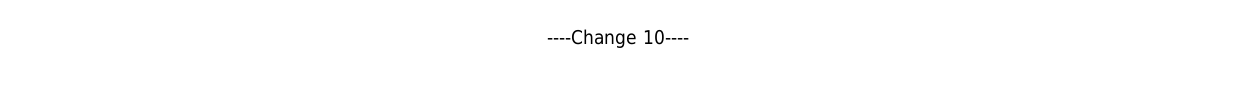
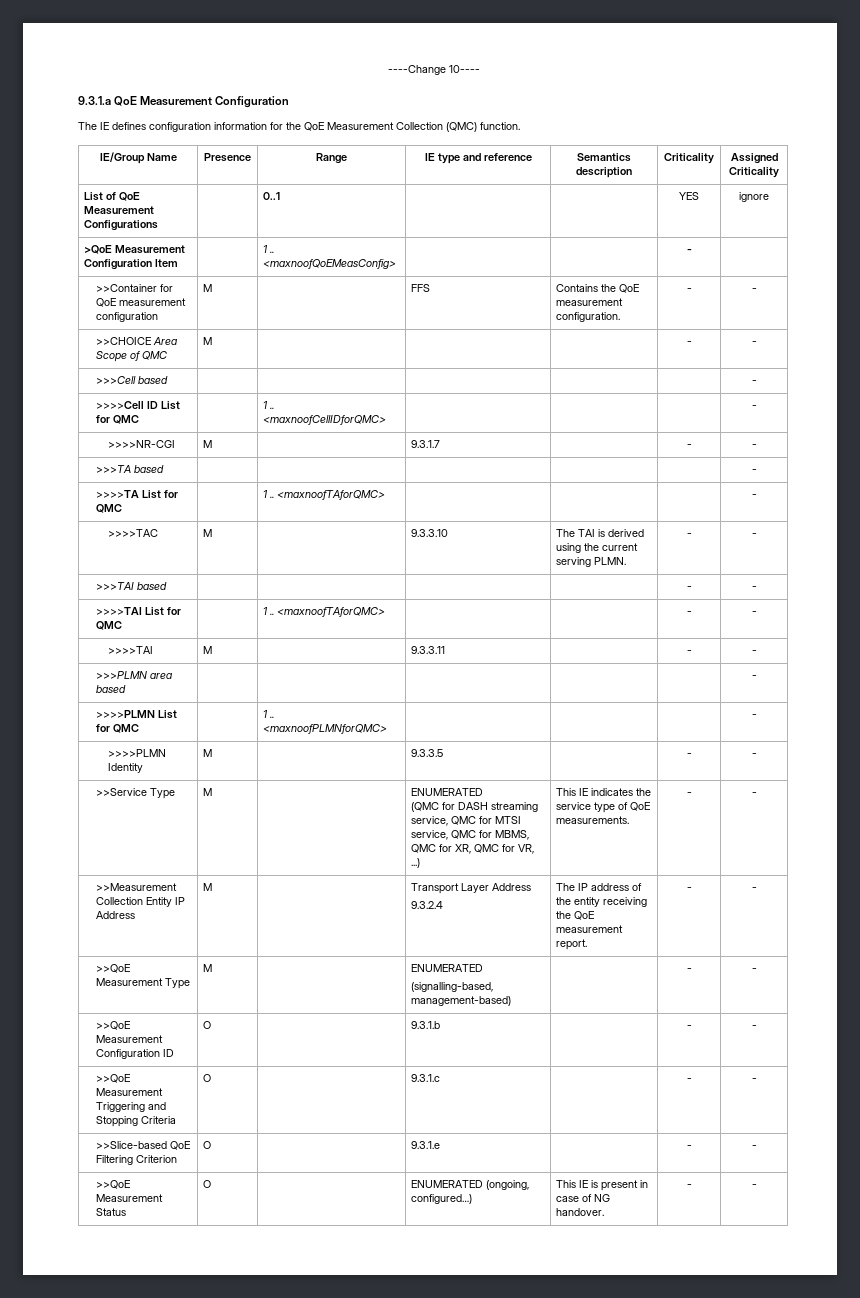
(689, 37) none -> [78,96,290,108] [78,122,520,132] [99,152,177,164] [204,153,251,162] [316,153,347,164] [424,153,532,164] [577,153,631,162] [576,167,632,178] [664,153,714,164] [730,153,778,164] [729,167,779,178] [84,192,141,201] [84,206,155,215] [84,220,159,231] [263,192,281,200] [679,192,699,200] [739,192,769,202] [84,245,186,254] [84,259,179,270] [263,245,275,253] [263,259,397,269] [686,249,692,253] [96,284,174,292] [96,298,187,307] [96,312,159,322] [203,284,213,292] [411,284,431,292] [556,284,640,293] [556,298,624,306] [556,312,621,322] [686,288,692,292] [751,288,757,292] [96,337,178,345] [96,351,168,362] [203,337,213,345] [686,341,692,345] [751,341,757,345] [96,376,169,384] [751,380,757,384] [96,401,181,410] [96,415,140,424] [263,401,275,409] [263,415,387,425] [751,405,757,409] [108,440,176,448] [203,440,213,448] [411,440,441,448] [686,444,692,448] [751,444,757,448] [96,465,165,473] [751,469,757,473] [96,490,179,499] [96,504,123,513] [263,490,386,500] [751,494,757,498] [108,529,159,537] [203,529,213,537] [411,529,449,537] [556,529,645,537] [556,543,639,553] [556,557,627,567] [686,533,692,537] [751,533,757,537] [96,582,168,590] [686,586,692,590] [751,586,757,590] [96,607,182,616] [96,621,123,630] [263,607,386,617] [686,611,692,615] [751,611,757,615] [108,646,154,654] [203,646,213,654] [411,646,446,654] [686,650,692,654] [751,650,757,654] [96,671,173,679] [96,685,127,693] [751,675,757,679] [96,710,178,719] [96,724,140,733] [263,710,275,718] [263,724,388,734] [751,714,757,718] [108,749,167,757] [108,763,144,773] [203,749,213,757] [411,749,444,757] [686,753,692,757] [751,753,757,757] [96,788,176,799] [203,788,213,796] [411,788,484,796] [411,802,539,812] [411,816,522,826] [411,830,530,840] [411,844,535,854] [411,858,421,868] [556,788,652,796] [556,802,651,813] [556,816,630,824] [686,792,692,796] [751,792,757,796] [96,883,178,891] [96,897,186,907] [96,911,136,919] [203,883,213,891] [411,883,532,894] [411,901,444,909] [556,883,643,891] [556,897,648,907] [556,911,595,920] [556,925,624,933] [556,939,588,950] [686,887,692,891] [751,887,757,891] [96,964,131,973] [96,978,191,989] [203,964,213,972] [411,964,484,972] [411,982,494,992] [411,996,512,1006] [686,968,692,972] [751,968,757,972] [96,1021,131,1030] [96,1035,164,1043] [96,1049,175,1059] [203,1021,212,1029] [411,1021,441,1029] [686,1025,692,1029] [751,1025,757,1029] [96,1074,131,1083] [96,1088,164,1096] [96,1102,167,1112] [96,1116,177,1127] [203,1074,212,1082] [411,1074,441,1082] [686,1078,692,1082] [751,1078,757,1082] [96,1141,191,1150] [96,1155,178,1165] [203,1141,212,1149] [411,1141,441,1149] [686,1145,692,1149] [751,1145,757,1149] [96,1180,131,1189] [96,1194,164,1202] [96,1208,127,1216] [203,1180,212,1188] [411,1180,530,1190] [411,1194,473,1204] [556,1180,649,1191] [556,1194,611,1202] [556,1208,605,1216] [686,1184,692,1188] [751,1184,757,1188] // 9.3.1.a QoE Measurement Configuration // The IE defines configuration information for the QoE Measurement Collection (QMC) function. // IE/Group Name | Presence | Range | IE type and reference | Semantics description | Criticality | Assigned Criticality // List of QoE Measurement Configurations | | 0..1 | | | YES | ignore // >QoE Measurement Configuration Item | | 1 .. <maxnoofQoEMeasConfig> | | | - | // >>Container for QoE measurement configuration | M | | FFS | Contains the QoE measurement configuration. | - | - // >>CHOICE Area Scope of QMC | M | | | | - | - // >>>Cell based | | | | | | - // >>>>Cell ID List for QMC | | 1 .. <maxnoofCellIDforQMC> | | | | - // >>>>NR-CGI | M | | 9.3.1.7 | | - | - // >>>TA based | | | | | | - // >>>>TA List for QMC | | 1 .. <maxnoofTAforQMC> | | | | - // >>>>TAC | M | | 9.3.3.10 | The TAI is derived using the current serving PLMN. | - | - // >>>TAI based | | | | | - | - // >>>>TAI List for QMC | | 1 .. <maxnoofTAforQMC> | | | - | - // >>>>TAI | M | | 9.3.3.11 | | - | - // >>>PLMN area based | | | | | | - // >>>>PLMN List for QMC | | 1 .. <maxnoofPLMNforQMC> | | | | - // >>>>PLMN Identity | M | | 9.3.3.5 | | - | - // >>Service Type | M | | ENUMERATED // (QMC for DASH streaming service, QMC for MTSI service, QMC for MBMS, QMC for XR, QMC for VR, ...) | This IE indicates the service type of QoE measurements. | - | - // >>Measurement Collection Entity IP Address | M | | Transport Layer Address // 9.3.2.4 | The IP address of the entity receiving the QoE measurement report. | - | - // >>QoE Measurement Type | M | | ENUMERATED // (signalling-based, management-based) | | - | - // >>QoE Measurement Configuration ID | O | | 9.3.1.b | | - | - // >>QoE Measurement Triggering and Stopping Criteria | O | | 9.3.1.c | | - | - // >>Slice-based QoE Filtering Criterion | O | | 9.3.1.e | | - | - // >>QoE Measurement Status | O | | ENUMERATED (ongoing, configured…) | This IE is present in case of NG handover. | - | -

